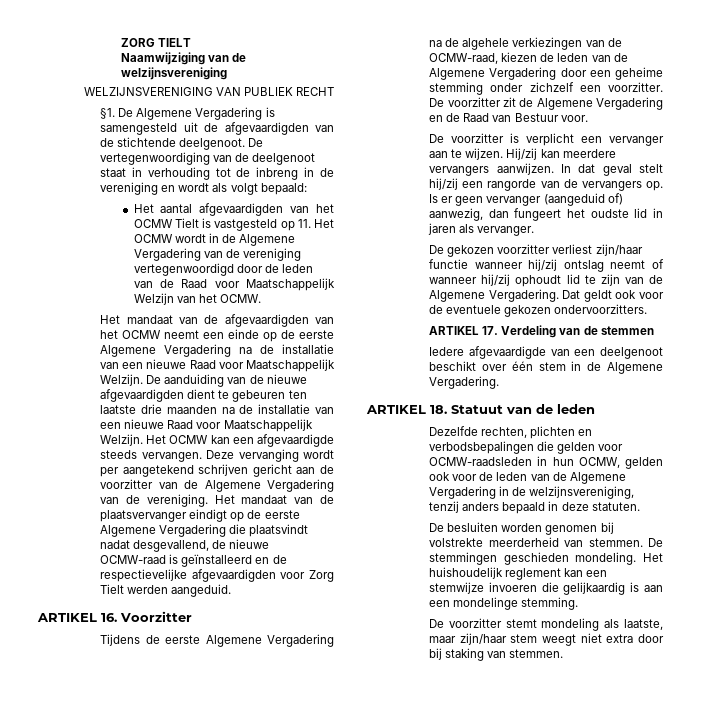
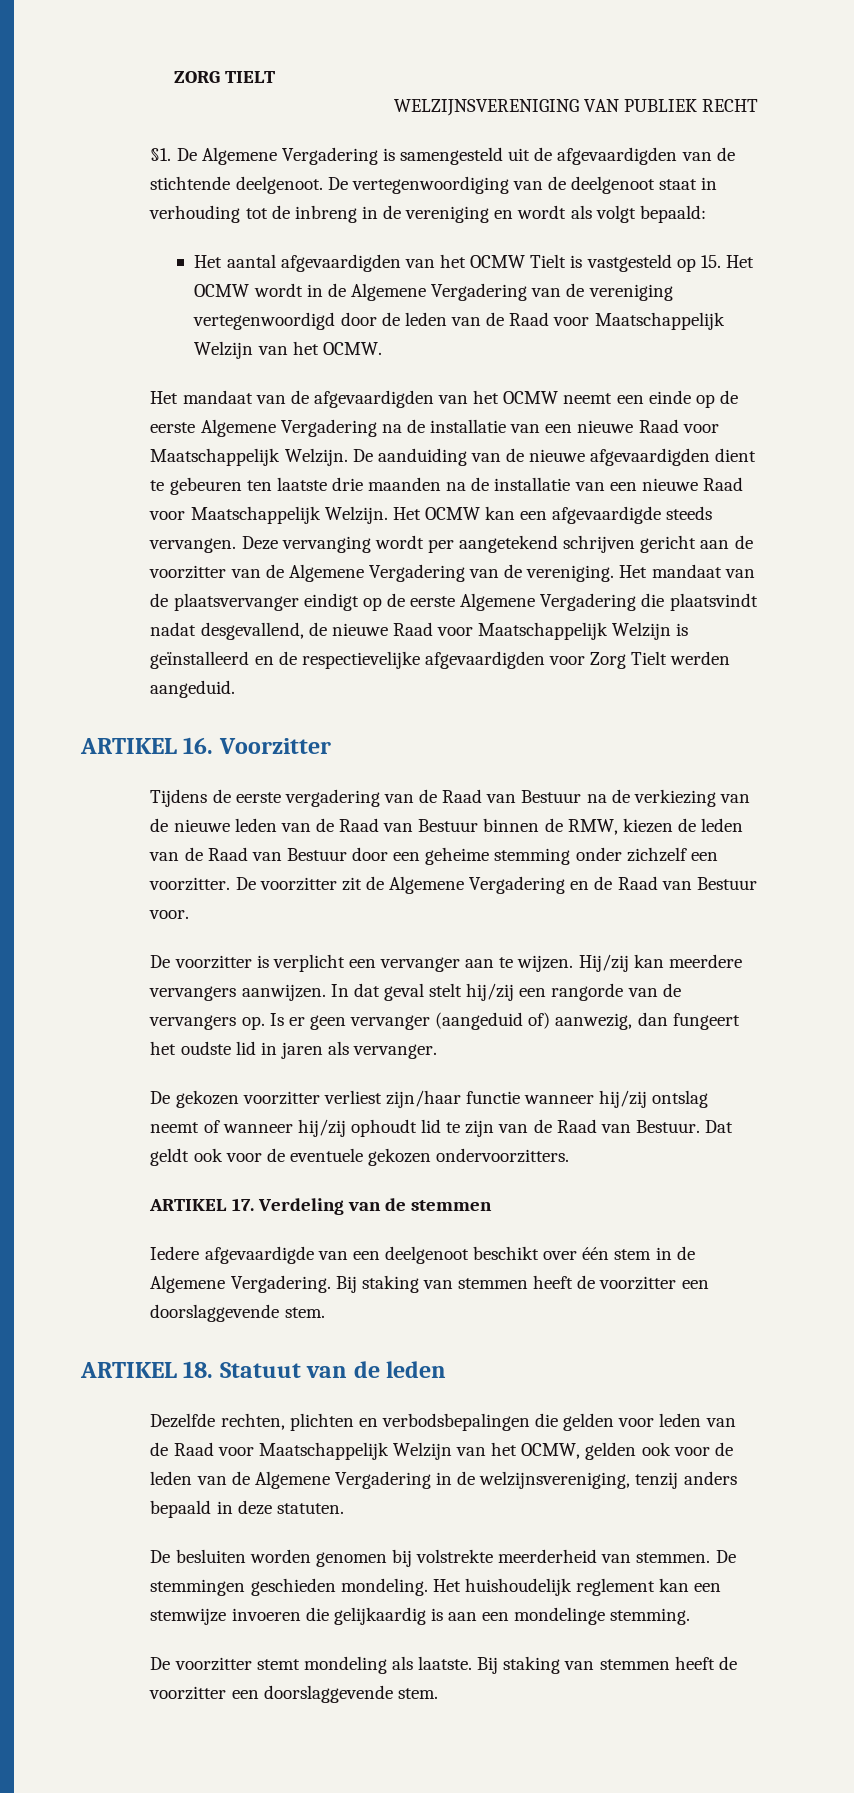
[120,52,247,65] [120,67,227,80] // Naamwijziging van de welzijnsvereniging -> (275, 77) none
[297,219,311,228] 11. -> [700,255,721,268] 15.
[100,555,167,564] OCMW-raad -> [392,622,672,640] Raad voor Maatschappelijk Welzijn
[205,634,334,647] [429,37,622,50] [429,53,499,64] Algemene Vergadering na de algehele verkiezingen van de OCMW-raad, -> [284,789,750,807] [150,818,618,835] vergadering van de Raad van Bestuur na de verkiezing van de nieuwe leden van de Raad van Bestuur binnen de RMW,
[429,67,557,80] Algemene Vergadering -> [207,847,347,861] Raad van Bestuur
[429,289,559,302] Algemene Vergadering. -> [556,1119,700,1133] Raad van Bestuur.
(500, 382) none -> [335,1275,709,1293] [150,1304,325,1322] Bij staking van stemmen heeft de voorzitter een doorslaggevende stem.
[429,456,574,466] OCMW-raadsleden in hun -> [659,1413,736,1427] [150,1442,518,1460] leden van de Raad voor Maatschappelijk Welzijn van het
[624,619,663,630] [429,633,664,646] [429,648,564,661] laatste, maar zijn/haar stem weegt niet extra door bij staking van stemmen. -> [418,1656,737,1674] [149,1685,438,1703] laatste. Bij staking van stemmen heeft de voorzitter een doorslaggevende stem.

